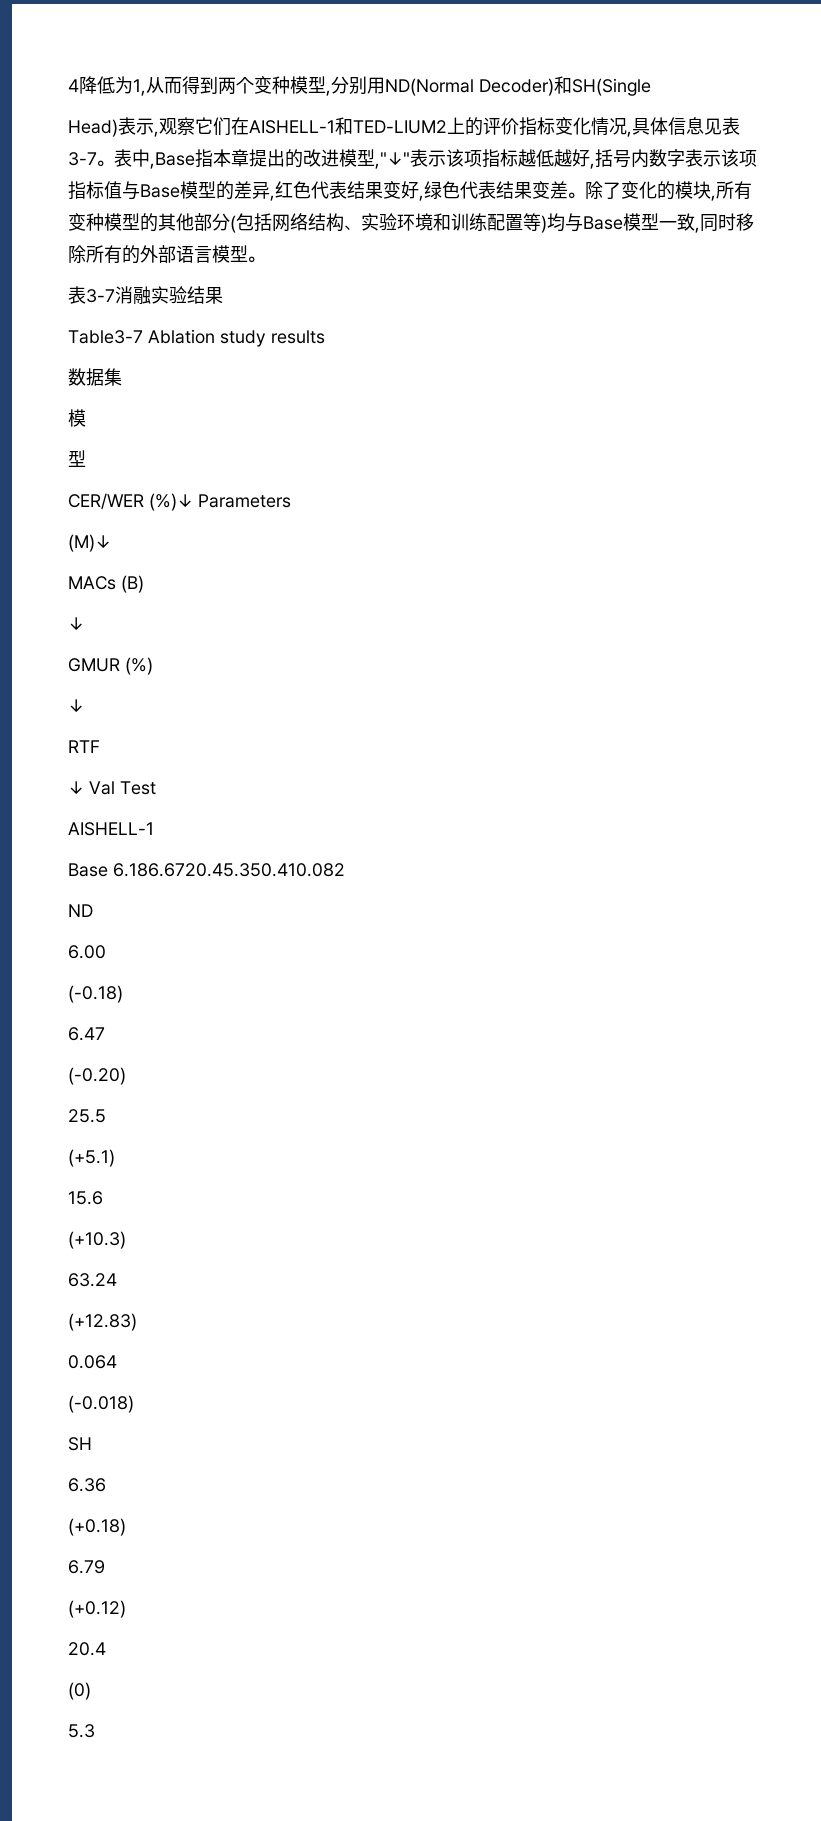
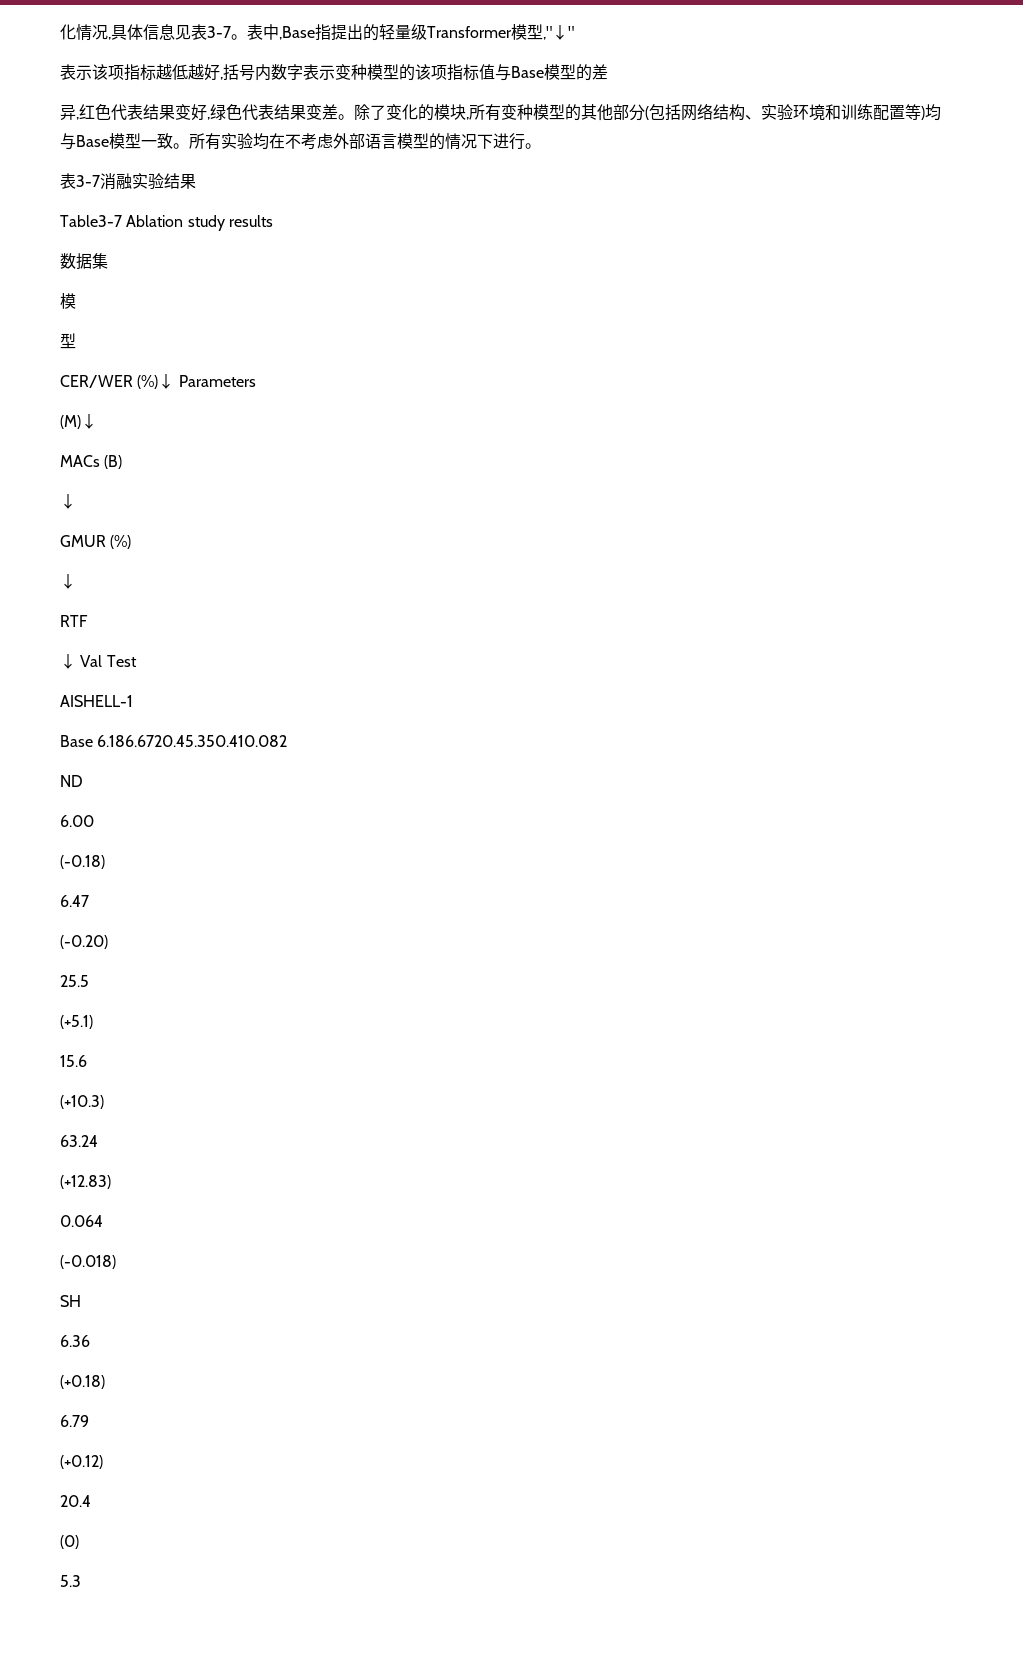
[68,76,651,96] [68,117,573,137] 4降低为1,从而得到两个变种模型,分别用ND(Normal Decoder)和SH(Single // Head)表示,观察它们在AISHELL-1和TED-LIUM2上的评价指标变 -> (60, 32) none
[213,149,339,168] 本章提出的改进 -> [331,24,512,41] 提出的轻量级Transformer
(410, 160) none -> (574, 32) //
(721, 158) none -> [335,64,415,81] 变种模型的
(252, 190) none -> (608, 72) //
[695,213,754,233] [68,245,248,264] ,同时移除所有的外部语言模型 -> [173,133,525,150] 。所有实验均在不考虑外部语言模型的情况下进行

